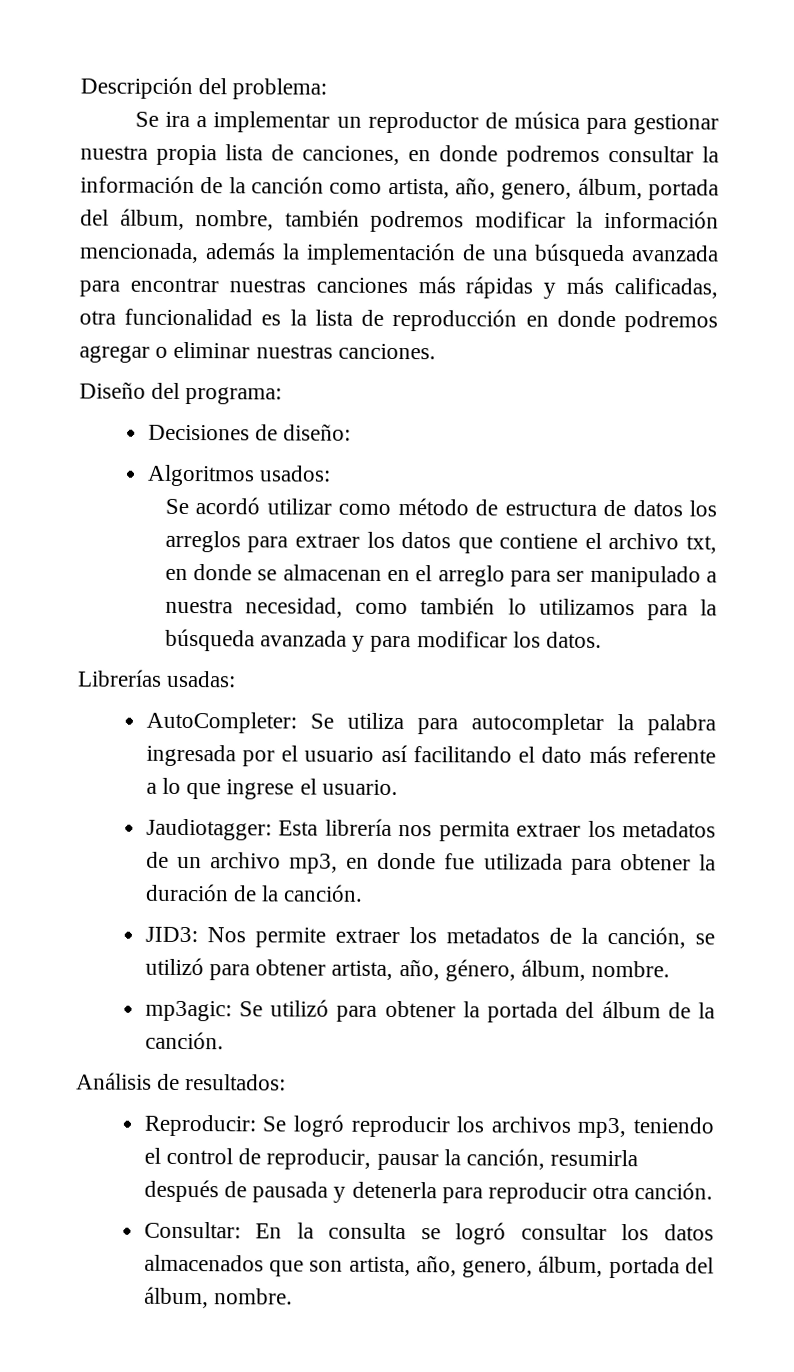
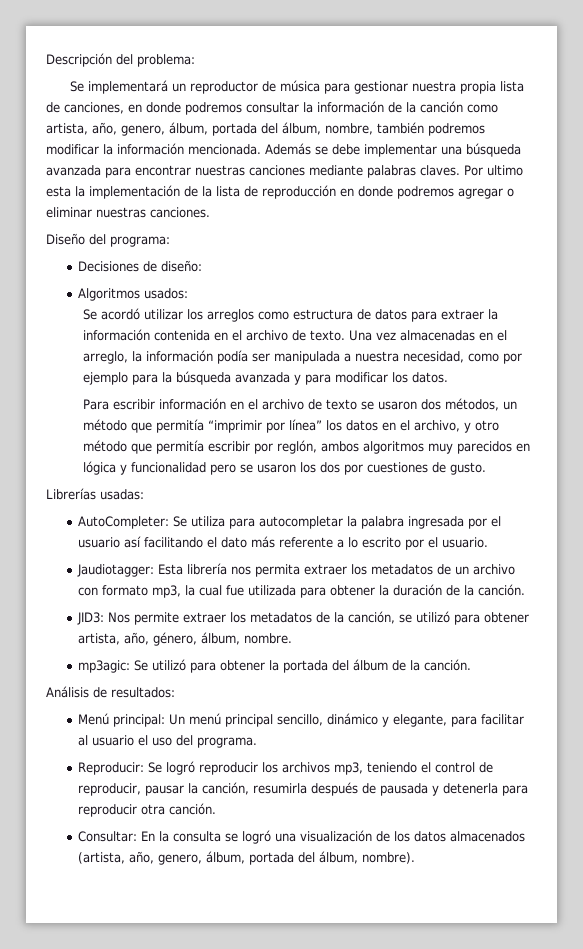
[165,111,331,133] ira a implementar -> [87,80,168,94] implementará
[79,242,486,266] mencionada, además la implementación de -> [188,143,437,157] mencionada. Además se debe implementar
[417,276,718,299] [79,308,282,326] más rápidas y más calificadas, otra funcionalidad es -> [309,165,523,178] [46,185,198,199] mediante palabras claves. Por ultimo esta la implementación de
[338,498,717,517] [164,530,717,554] [164,564,701,588] como método de estructura de datos los arreglos para extraer los datos que contiene el archivo txt, en donde se almacenan en el arreglo para ser manipulado -> [186,309,498,322] [82,329,507,341] [82,350,340,364] los arreglos como estructura de datos para extraer la información contenida en el archivo de texto. Una vez almacenadas en el arreglo, la información podía ser manipulada
[420,597,635,616] también lo utilizamos -> [502,353,522,364] [82,372,128,385] por ejemplo
(603, 639) none -> [82,398,517,411] [82,419,499,433] [82,440,530,454] [82,461,486,475] // Para escribir información en el archivo de texto se usaron dos métodos, un método que permitía “imprimir por línea” los datos en el archivo, y otro método que permitía escribir por reglón, ambos algoritmos muy parecidos en lógica y funcionalidad pero se usaron los dos por cuestiones de gusto.
[186,779,295,800] que ingrese -> [362,537,425,550] escrito por
[289,852,437,874] mp3, en donde -> [78,585,223,598] con formato mp3, la cual
(287, 1082) none -> [78,713,525,727] [78,735,258,748] // Menú principal: Un menú principal sencillo, dinámico y elegante, para facilitar al usuario el uso del programa.
[520,1223,714,1241] [143,1254,714,1279] [143,1286,293,1309] consultar los datos almacenados que son artista, año, genero, álbum, portada del álbum, nombre. -> [275,830,526,842] [78,851,416,865] una visualización de los datos almacenados (artista, año, genero, álbum, portada del álbum, nombre).

